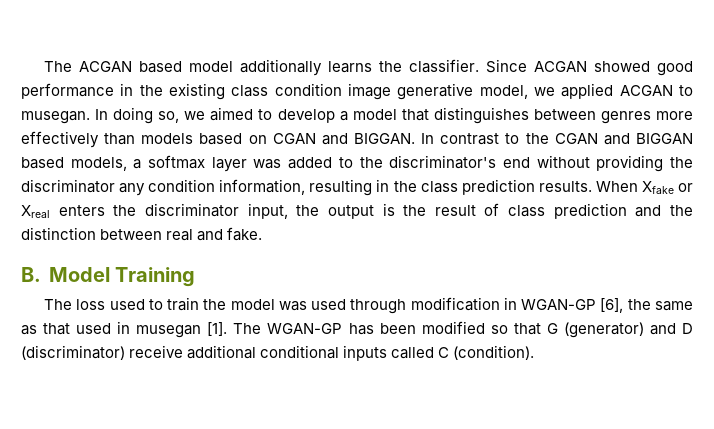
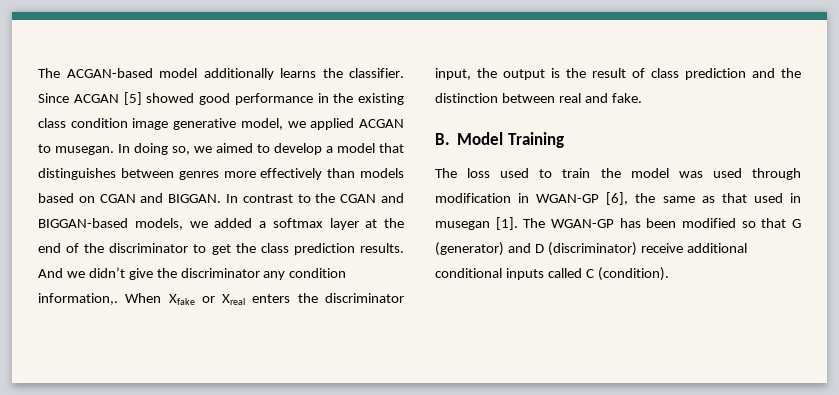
[43,61,182,73] The ACGAN based -> [38,68,153,78] The ACGAN-based
(587, 66) none -> [123,92,142,105] [5]
[636,133,693,144] [21,155,694,172] [21,179,592,196] BIGGAN based models, a softmax layer was added to the discriminator's end without providing the discriminator any condition information, resulting in the class prediction results. -> [38,218,404,230] [38,243,404,255] [38,267,347,280] [38,293,118,305] BIGGAN-based models, we added a softmax layer at the end of the discriminator to get the class prediction results. And we didn’t give the discriminator any condition information,.

